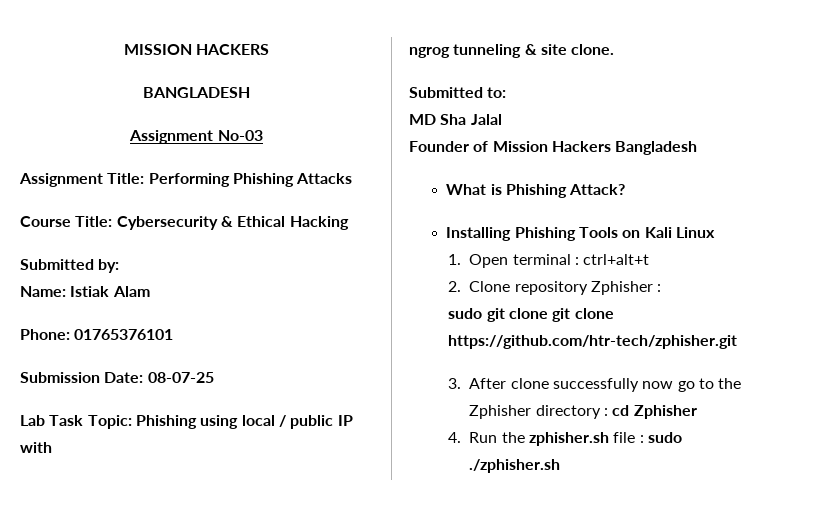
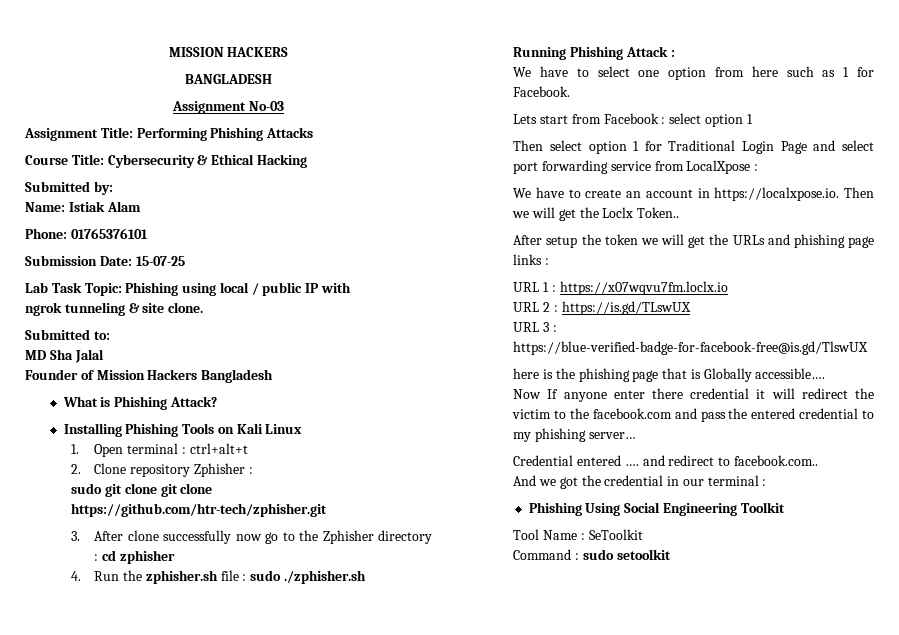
[147,372,214,383] 08-07-25 -> [135,256,185,266] 15-07-25
[409,47,450,58] ngrog -> [25,302,62,316] ngrok
[633,405,697,419] Zphisher -> [119,550,175,564] zphisher
(561, 466) none -> [513,46,675,60] [513,66,874,80] [513,86,571,97] [513,113,753,127] [513,140,874,154] [513,160,759,174] [513,187,874,201] [512,207,680,221] [513,234,874,248] [513,254,550,265] [513,281,728,295] [513,301,691,315] [513,322,557,332] [513,341,869,355] [513,368,826,382] [513,388,874,402] [512,408,874,422] [513,428,636,442] [513,455,818,466] [513,475,767,489] [528,502,785,516] [513,529,643,540] [513,549,671,560] // Running Phishing Attack : // We have to select one option from here such as 1 for Facebook. // Lets start from Facebook : select option 1 // Then select option 1 for Traditional Login Page and select port forwarding service from LocalXpose : // We have to create an account in https://localxpose.io. Then we will get the Loclx Token.. // After setup the token we will get the URLs and phishing page links : // URL 1 : https://x07wqvu7fm.loclx.io // URL 2 : https://is.gd/TLswUX // URL 3 : https://blue-verified-badge-for-facebook-free@is.gd/TlswUX // here is the phishing page that is Globally accessible…. // Now If anyone enter there credential it will redirect the victim to the facebook.com and pass the entered credential to my phishing server… // Credential entered …. and redirect to facebook.com.. // And we got the credential in our terminal : // Phishing Using Social Engineering Toolkit // Tool Name : SeToolkit // Command : sudo setoolkit

